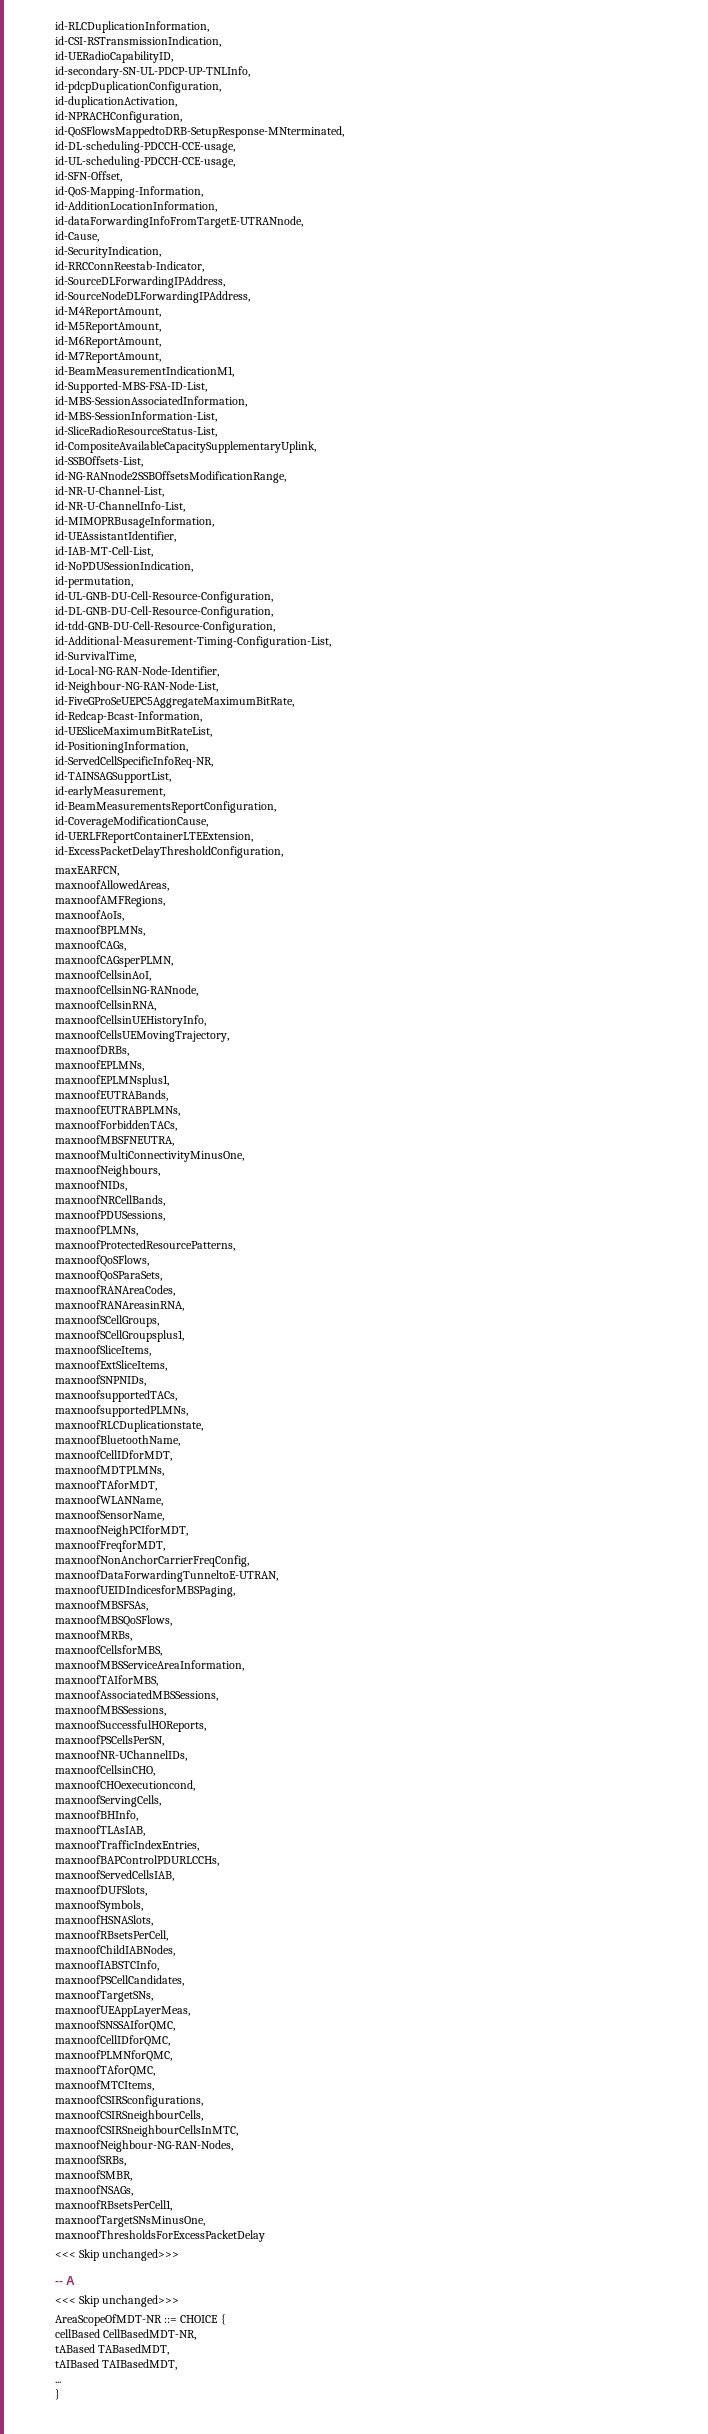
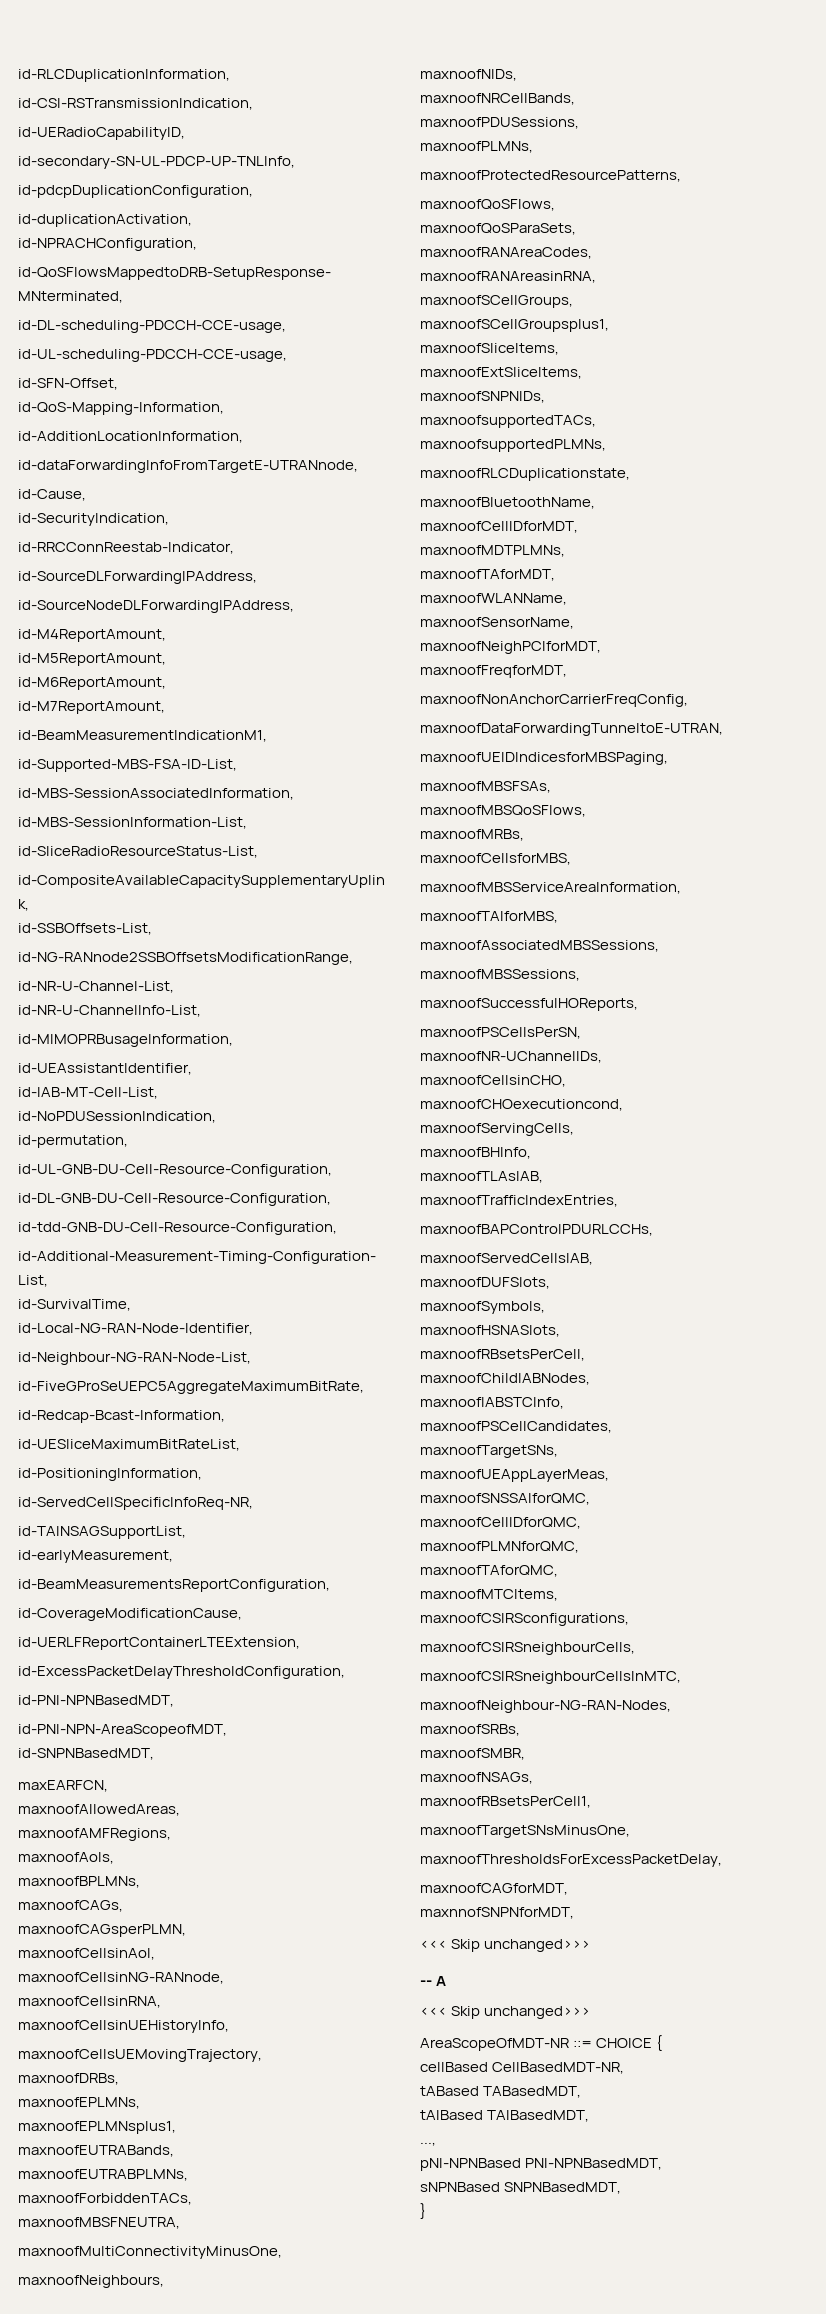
(283, 852) none -> [18,1695,174,1707] [18,1724,227,1737] [18,1748,154,1760] // id-PNI-NPNBasedMDT, // id-PNI-NPN-AreaScopeofMDT, // id-SNPNBasedMDT,
[55,2230,265,2242] maxnoofThresholdsForExcessPacketDelay -> [420,1854,722,1867] [420,1883,568,1895] [420,1907,574,1919] maxnoofThresholdsForExcessPacketDelay, // maxnoofCAGforMDT, // maxnnofSNPNforMDT,
[55,2381,61,2383] ... -> [420,2142,436,2146] [420,2158,663,2171] [420,2182,622,2194] ..., // pNI-NPNBased PNI-NPNBasedMDT, // sNPNBased SNPNBasedMDT,

